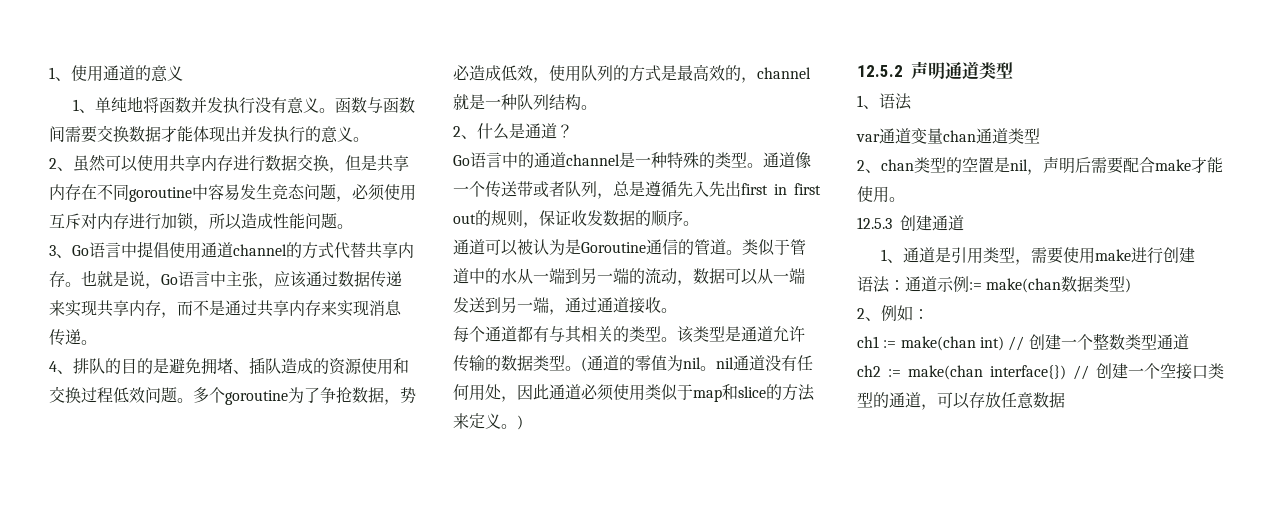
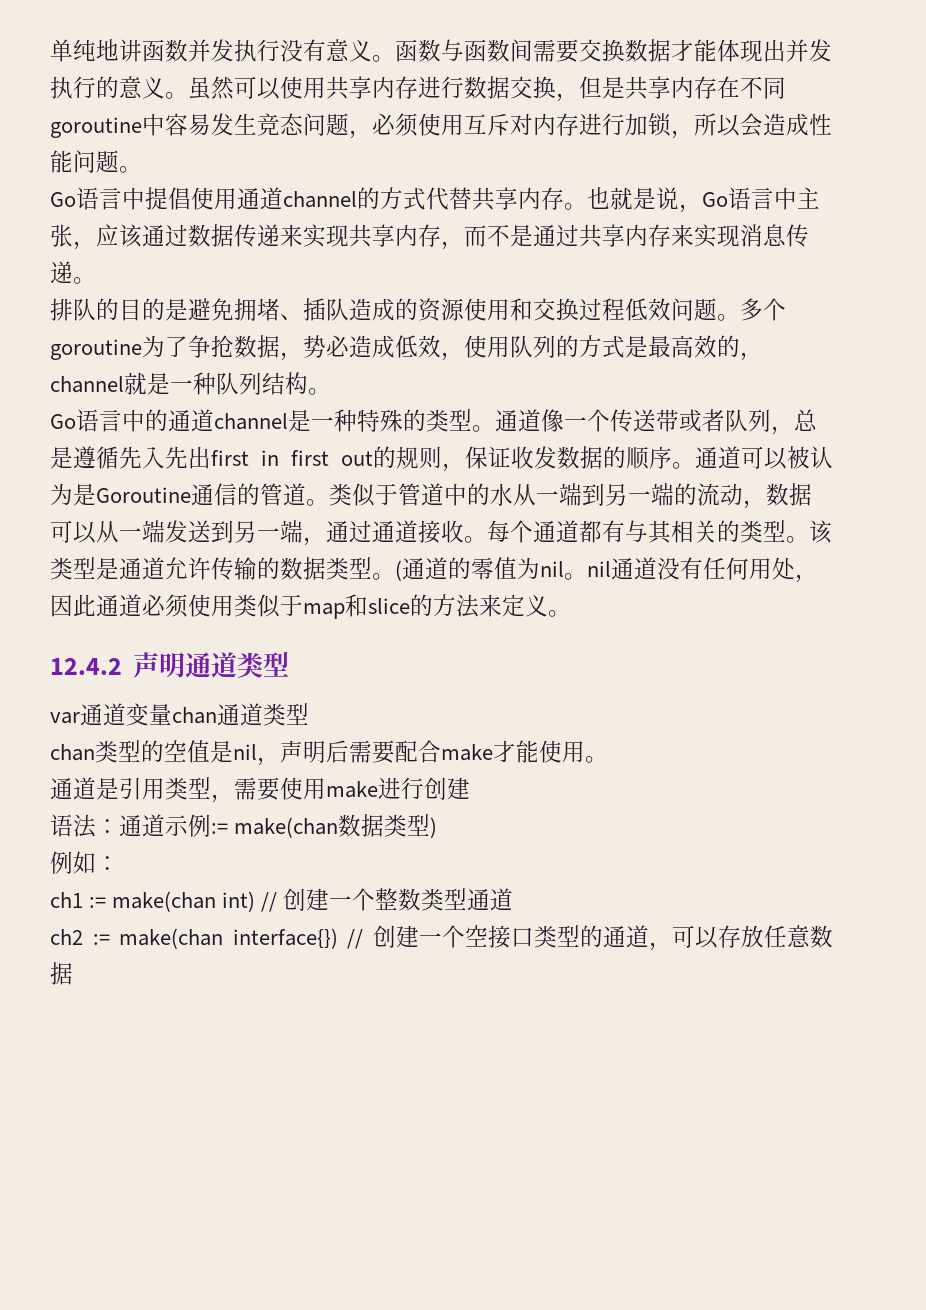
[49,65,183,82] [72,96,159,113] 1、使用通道的意义 // 1、单纯地将 -> [50,39,142,62] 单纯地讲
[49,158,73,171] // 2、 -> (188, 95) none
(242, 221) none -> [740,113,763,137] 会
[49,245,72,258] 3、 -> (142, 169) none
[49,361,73,374] 4、 -> (96, 280) none
[453,123,573,140] // 2、什么是通道？ -> (331, 391) none
(699, 223) // -> (695, 465) none
(677, 310) // -> (487, 539) none
[517,415,523,430] [857,65,903,77] ) // 12.5.2 -> [50,658,122,675] // 12.4.2
[857,93,912,110] // 1、语法 -> (290, 664) none
[857,160,881,173] 2、 -> (309, 714) none
[978,157,994,173] 置 -> [187,740,210,763] 值
[857,215,964,231] [880,249,903,263] 12.5.3创建通道 // 1、 -> (608, 759) none
[857,308,881,321] 2、 -> (438, 827) none

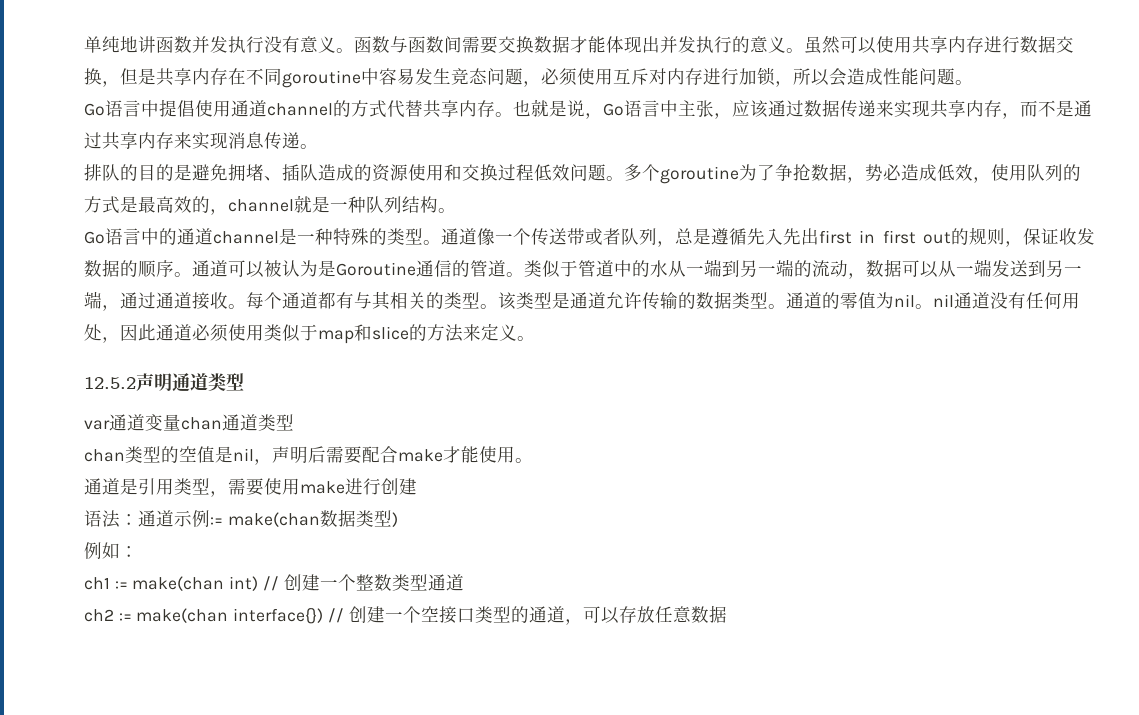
[395,560,402,581] ( -> (786, 306) none
[50,658,122,675] 12.4.2 -> [84,377,136,389] 12.5.2

